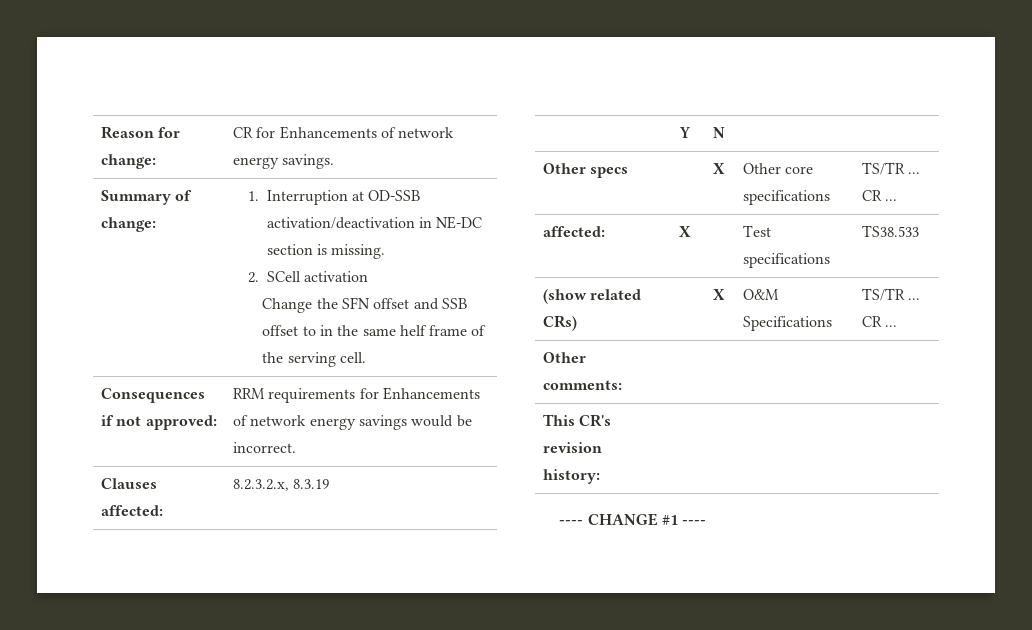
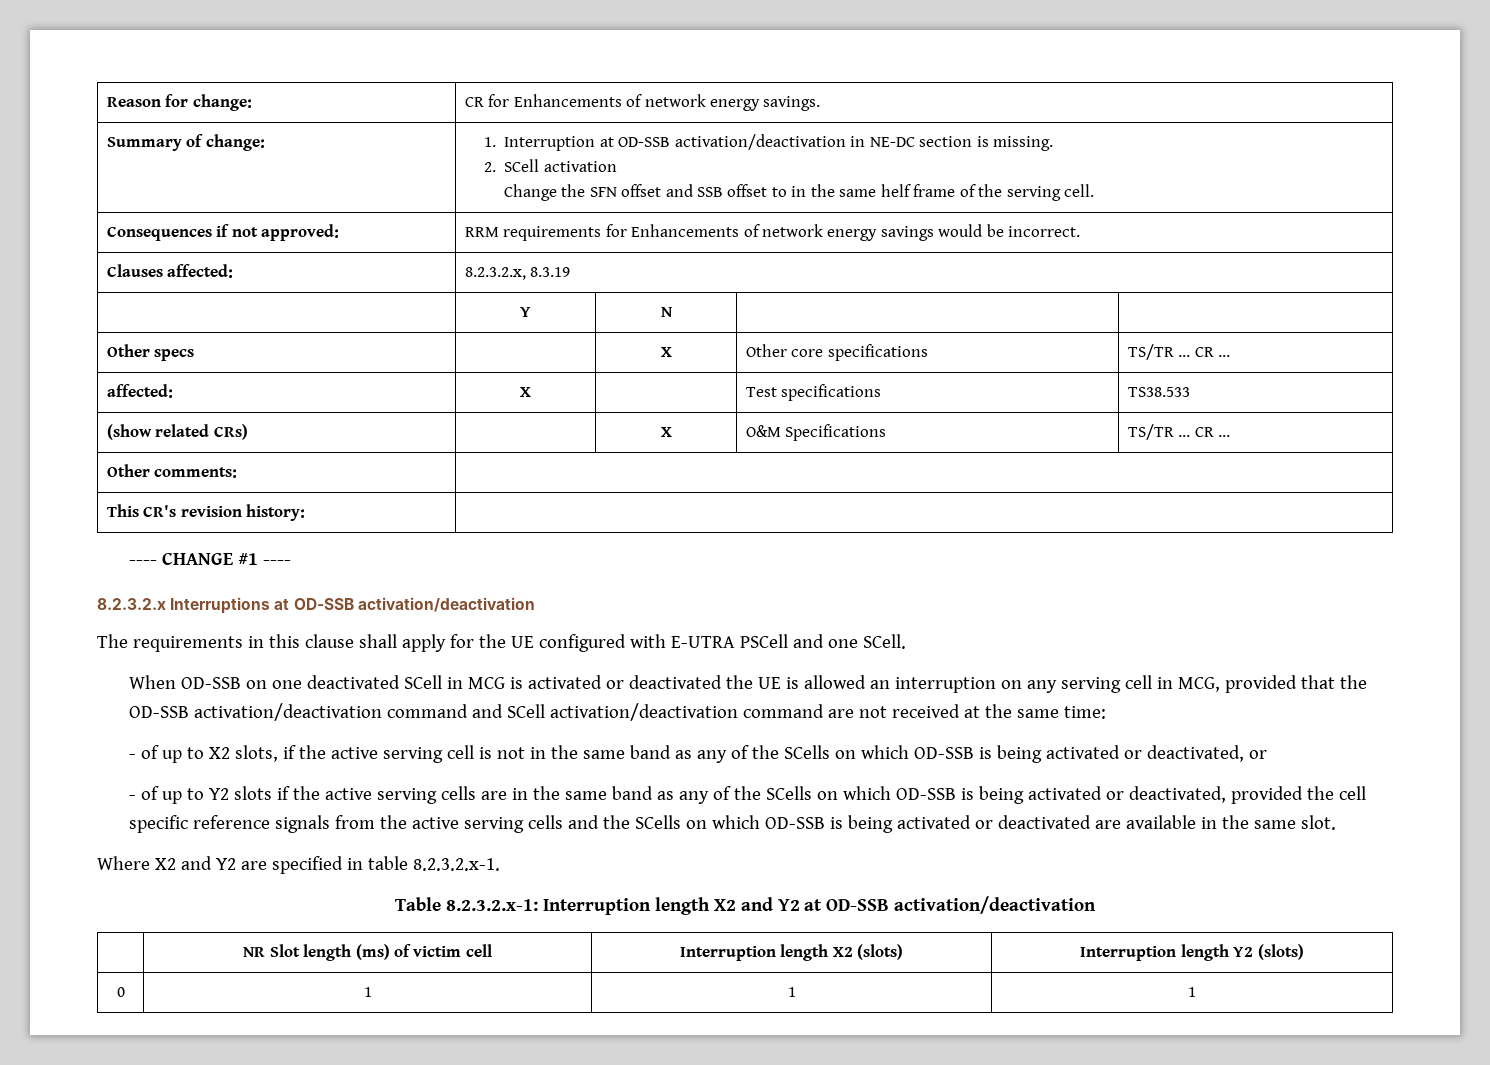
(707, 522) none -> [97,597,535,614] [97,634,906,652] [129,675,1368,693] [129,703,1107,721] [129,745,1268,763] [129,786,1367,804] [129,815,1337,833] [97,856,500,874] [394,896,1097,915] [243,944,492,961] [679,944,904,961] [1080,944,1304,961] [116,987,125,997] [363,987,372,997] [787,987,796,997] [1188,987,1196,997] // 8.2.3.2.x Interruptions at OD-SSB activation/deactivation // The requirements in this clause shall apply for the UE configured with E-UTRA PSCell and one SCell. // When OD-SSB on one deactivated SCell in MCG is activated or deactivated the UE is allowed an interruption on any serving cell in MCG, provided that the OD-SSB activation/deactivation command and SCell activation/deactivation command are not received at the same time: // - of up to X2 slots, if the active serving cell is not in the same band as any of the SCells on which OD-SSB is being activated or deactivated, or // - of up to Y2 slots if the active serving cells are in the same band as any of the SCells on which OD-SSB is being activated or deactivated, provided the cell specific reference signals from the active serving cells and the SCells on which OD-SSB is being activated or deactivated are available in the same slot. // Where X2 and Y2 are specified in table 8.2.3.2.x-1. // Table 8.2.3.2.x-1: Interruption length X2 and Y2 at OD-SSB activation/deactivation // | NR Slot length (ms) of victim cell | Interruption length X2 (slots) | Interruption length Y2 (slots) // 0 | 1 | 1 | 1

